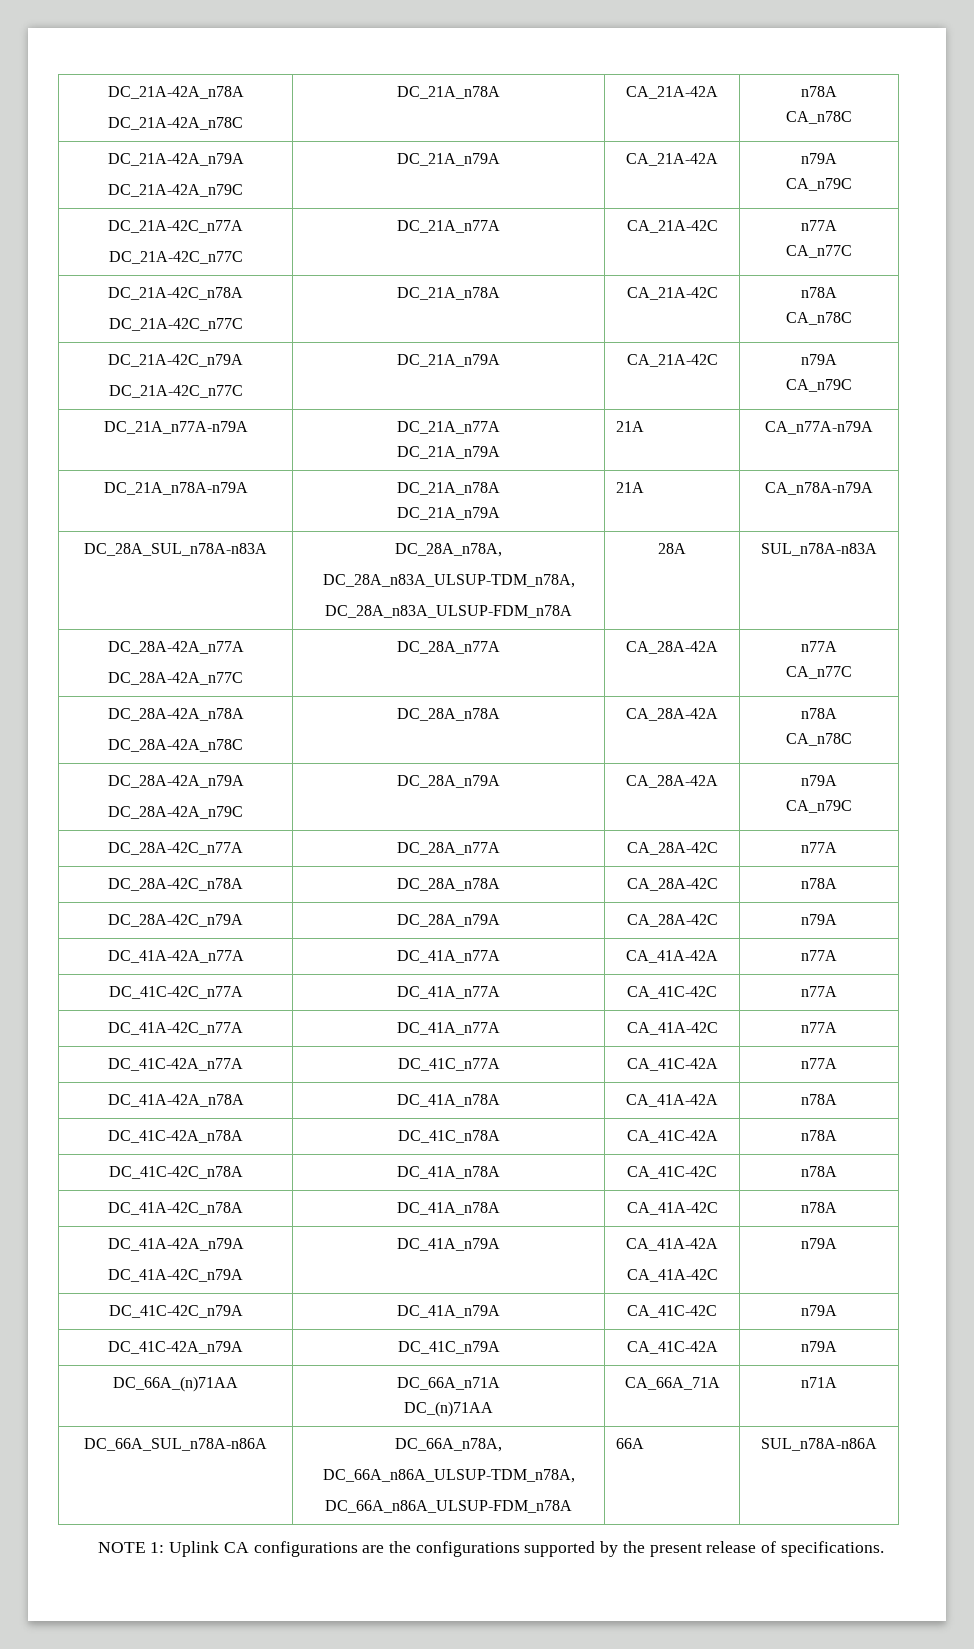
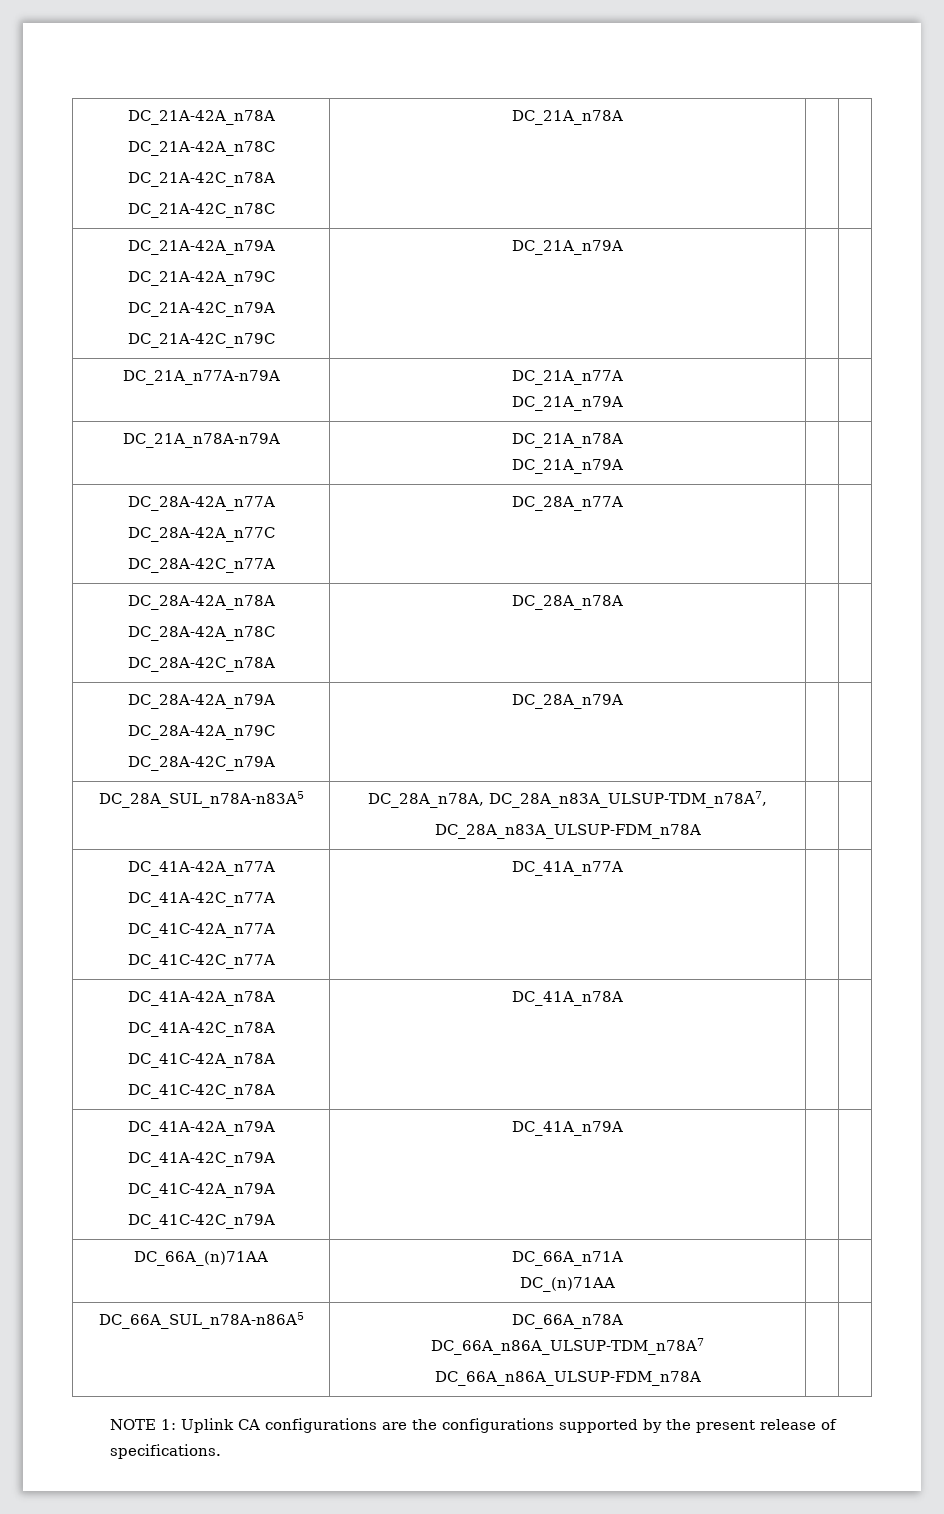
[397,86,500,99] [626,86,718,99] [801,86,837,97] [786,111,852,124] | DC_21A_n78A | CA_21A-42A | n78A // CA_n78C -> [127,172,275,187] [127,203,275,218] [512,110,623,125] // DC_21A-42C_n78A // DC_21A-42C_n78C | DC_21A_n78A | |
[397,153,500,166] [626,153,718,166] [801,153,837,164] [786,178,852,191] [108,220,243,233] [108,251,243,264] [397,220,500,233] [626,220,718,233] [801,220,837,231] [786,245,852,258] [108,287,243,300] [108,318,243,331] [397,287,500,300] [626,287,718,300] [801,287,837,298] [786,312,852,325] [108,354,243,367] [108,385,243,398] [397,354,500,367] [626,354,718,367] [801,354,837,365] [786,379,852,392] | DC_21A_n79A | CA_21A-42A | n79A // CA_n79C // DC_21A-42C_n77A // DC_21A-42C_n77C | DC_21A_n77A | CA_21A-42C | n77A // CA_n77C // DC_21A-42C_n78A // DC_21A-42C_n77C | DC_21A_n78A | CA_21A-42C | n78A // CA_n78C // DC_21A-42C_n79A // DC_21A-42C_n77C | DC_21A_n79A | CA_21A-42C | n79A // CA_n79C -> [127,302,275,317] [127,333,275,348] [512,240,623,255] // DC_21A-42C_n79A // DC_21A-42C_n79C | DC_21A_n79A | |
[615,421,644,432] [765,421,873,434] 21A | CA_n77A-n79A -> (623, 403) |
[615,482,644,493] [765,482,873,495] [84,543,267,556] [395,543,502,557] [322,574,575,588] [325,605,572,618] [658,543,686,554] [761,543,877,556] 21A | CA_n78A-n79A // DC_28A_SUL_n78A-n83A | DC_28A_n78A, // DC_28A_n83A_ULSUP-TDM_n78A, // DC_28A_n83A_ULSUP-FDM_n78A | 28A | SUL_n78A-n83A -> (623, 466) |
[397,641,500,654] [626,641,718,654] [801,641,837,652] [786,666,852,679] | DC_28A_n77A | CA_28A-42A | n77A // CA_n77C -> [127,558,275,573] [512,496,623,511] // DC_28A-42C_n77A | DC_28A_n77A | |
[397,708,500,721] [626,708,718,721] [801,708,837,719] [786,733,852,746] | DC_28A_n78A | CA_28A-42A | n78A // CA_n78C -> [127,657,275,672] [512,595,623,610] // DC_28A-42C_n78A | DC_28A_n78A | |
[397,775,500,788] [626,775,718,788] [801,775,837,786] [786,800,852,813] [108,842,243,855] [397,842,500,855] [626,842,718,855] [801,842,837,853] [108,878,243,891] [397,878,500,891] [626,878,718,891] [801,878,837,889] [108,914,243,927] [397,914,500,927] [626,914,718,927] [801,914,837,925] [107,950,244,963] [397,950,500,963] [626,950,718,963] [801,950,837,961] [108,986,243,999] [397,986,500,999] [627,986,717,999] [801,986,837,997] [108,1022,243,1035] [397,1022,500,1035] [626,1022,718,1035] [801,1022,837,1033] [108,1058,243,1071] [397,1058,500,1071] [626,1058,718,1071] [801,1058,837,1069] [107,1094,244,1107] [397,1094,500,1107] [626,1094,718,1107] [801,1094,837,1105] [108,1130,243,1143] [397,1130,500,1143] [626,1130,718,1143] [801,1130,837,1141] [108,1166,243,1179] [397,1166,500,1179] [627,1166,717,1179] [801,1166,837,1177] [108,1202,243,1215] [397,1202,500,1215] [626,1202,718,1215] [801,1202,837,1213] [107,1238,244,1251] [108,1269,243,1282] [397,1238,500,1251] [626,1238,718,1251] [626,1269,718,1282] [801,1238,837,1249] [108,1305,243,1318] [397,1305,500,1318] [627,1305,717,1318] [801,1305,837,1316] [108,1341,243,1354] [397,1341,500,1354] [626,1341,718,1354] [801,1341,837,1352] [113,1376,238,1392] [397,1377,500,1390] [404,1401,493,1417] [624,1377,720,1390] [801,1377,837,1388] [84,1438,267,1451] [395,1438,502,1452] [322,1469,575,1483] | DC_28A_n79A | CA_28A-42A | n79A // CA_n79C // DC_28A-42C_n77A | DC_28A_n77A | CA_28A-42C | n77A // DC_28A-42C_n78A | DC_28A_n78A | CA_28A-42C | n78A // DC_28A-42C_n79A | DC_28A_n79A | CA_28A-42C | n79A // DC_41A-42A_n77A | DC_41A_n77A | CA_41A-42A | n77A // DC_41C-42C_n77A | DC_41A_n77A | CA_41C-42C | n77A // DC_41A-42C_n77A | DC_41A_n77A | CA_41A-42C | n77A // DC_41C-42A_n77A | DC_41C_n77A | CA_41C-42A | n77A // DC_41A-42A_n78A | DC_41A_n78A | CA_41A-42A | n78A // DC_41C-42A_n78A | DC_41C_n78A | CA_41C-42A | n78A // DC_41C-42C_n78A | DC_41A_n78A | CA_41C-42C | n78A // DC_41A-42C_n78A | DC_41A_n78A | CA_41A-42C | n78A // DC_41A-42A_n79A // DC_41A-42C_n79A | DC_41A_n79A | CA_41A-42A // CA_41A-42C | n79A // DC_41C-42C_n79A | DC_41A_n79A | CA_41C-42C | n79A // DC_41C-42A_n79A | DC_41C_n79A | CA_41C-42A | n79A // DC_66A_(n)71AA | DC_66A_n71A // DC_(n)71AA | CA_66A_71A | n71A // DC_66A_SUL_n78A-n86A | DC_66A_n78A, // DC_66A_n86A_ULSUP-TDM_n78A, -> [127,756,275,771] [512,694,623,709] [98,791,304,808] [368,791,767,808] [434,824,701,839] [127,861,275,876] [127,892,275,907] [127,923,275,938] [127,954,275,969] [512,861,623,876] [127,991,275,1006] [127,1022,275,1037] [127,1053,275,1068] [127,1084,275,1099] [512,991,623,1006] [127,1121,275,1136] [127,1152,275,1167] [127,1183,275,1198] [127,1214,275,1229] [512,1121,623,1136] [134,1251,268,1266] [512,1251,623,1266] [520,1277,615,1292] [98,1312,304,1329] [512,1314,623,1329] [431,1338,704,1355] // DC_28A-42C_n79A | DC_28A_n79A | | // DC_28A_SUL_n78A-n83A5 | DC_28A_n78A, DC_28A_n83A_ULSUP-TDM_n78A7, // DC_28A_n83A_ULSUP-FDM_n78A | | // DC_41A-42A_n77A // DC_41A-42C_n77A // DC_41C-42A_n77A // DC_41C-42C_n77A | DC_41A_n77A | | // DC_41A-42A_n78A // DC_41A-42C_n78A // DC_41C-42A_n78A // DC_41C-42C_n78A | DC_41A_n78A | | // DC_41A-42A_n79A // DC_41A-42C_n79A // DC_41C-42A_n79A // DC_41C-42C_n79A | DC_41A_n79A | | // DC_66A_(n)71AA | DC_66A_n71A // DC_(n)71AA | | // DC_66A_SUL_n78A-n86A5 | DC_66A_n78A // DC_66A_n86A_ULSUP-TDM_n78A7
[615,1438,644,1449] [761,1438,877,1451] 66A | SUL_n78A-n86A -> (701, 1378) |

